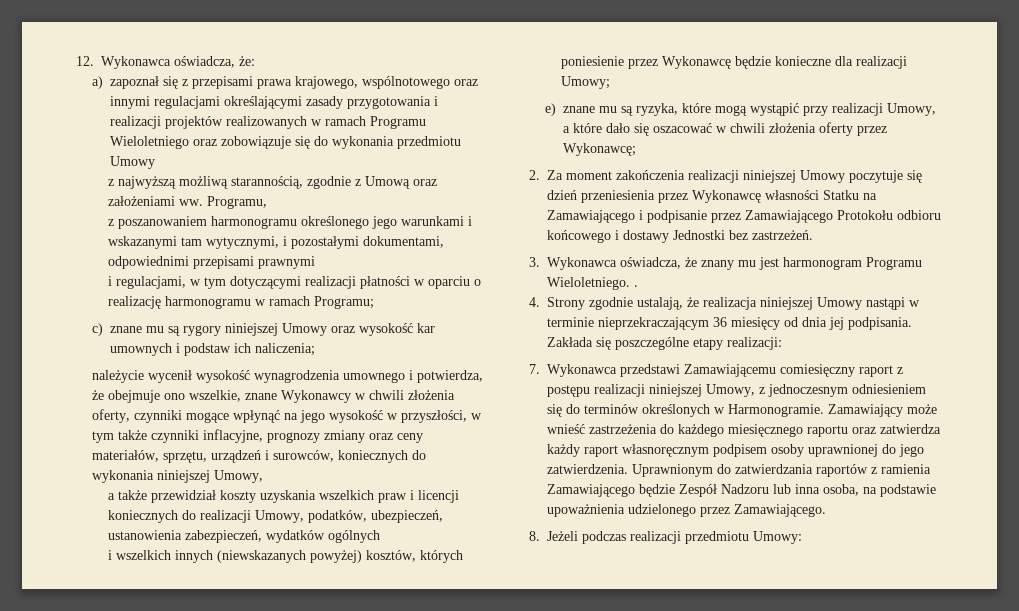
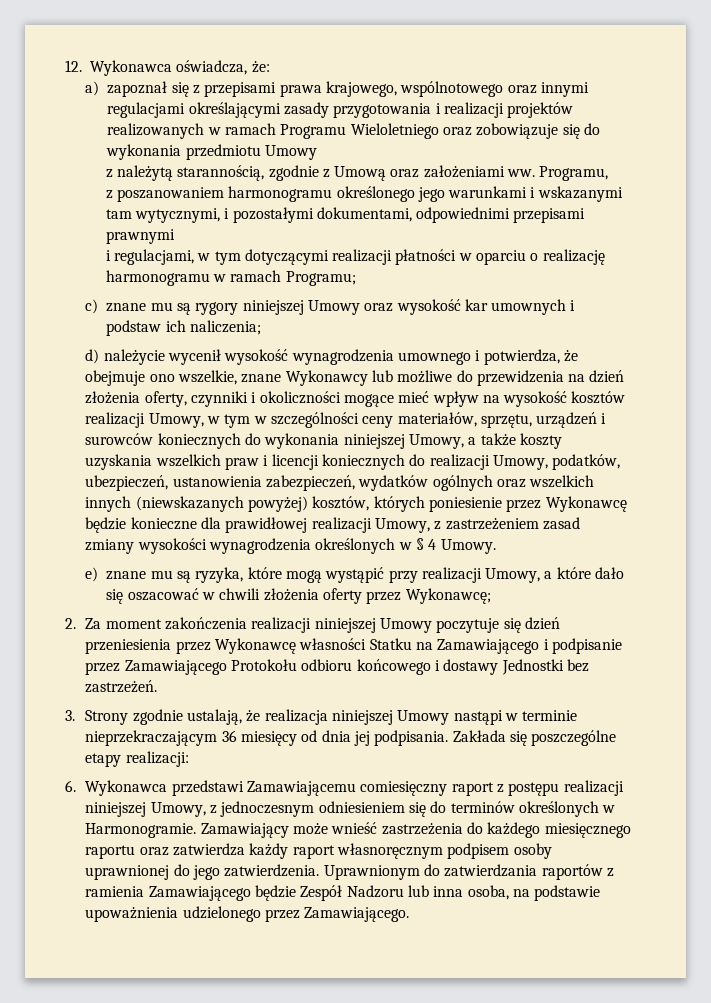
[118,176,229,189] najwyższą możliwą -> [116,165,173,181] należytą
(316, 349) none -> [85,349,100,364] d)
[355,390,456,400] [92,409,483,423] [92,429,394,443] w chwili złożenia oferty, czynniki mogące wpłynąć na jego wysokość w przyszłości, w tym także czynniki inflacyjne, prognozy zmiany oraz -> [371,370,625,386] [85,391,626,407] [85,412,359,428] lub możliwe do przewidzenia na dzień złożenia oferty, czynniki i okoliczności mogące mieć wpływ na wysokość kosztów realizacji Umowy, w tym w szczególności
[273,450,335,462] surowców, -> [85,433,154,445] surowców
(264, 476) // -> (464, 441) none
[151,490,217,503] przewidział -> (516, 439) none
[108,550,113,560] // i -> [496,479,526,488] oraz
[856,56,908,69] [561,76,611,89] realizacji Umowy; -> [225,517,580,533] [85,538,496,554] prawidłowej realizacji Umowy, z zastrzeżeniem zasad zmiany wysokości wynagrodzenia określonych w § 4 Umowy.
[547,257,922,270] [547,277,638,290] [529,297,540,307] Wykonawca oświadcza, że znany mu jest harmonogram Programu Wieloletniego. . // 4. -> (75, 715) none
[529,364,540,374] 7. -> [65,780,76,792] 6.
[529,531,802,544] // 8. Jeżeli podczas realizacji przedmiotu Umowy: -> (410, 914) none

